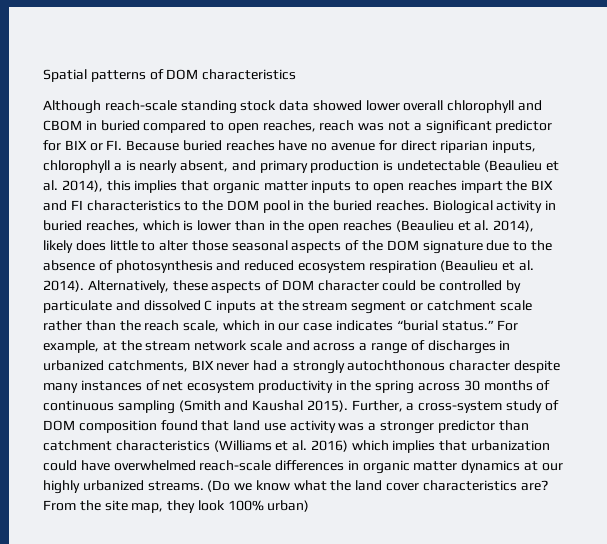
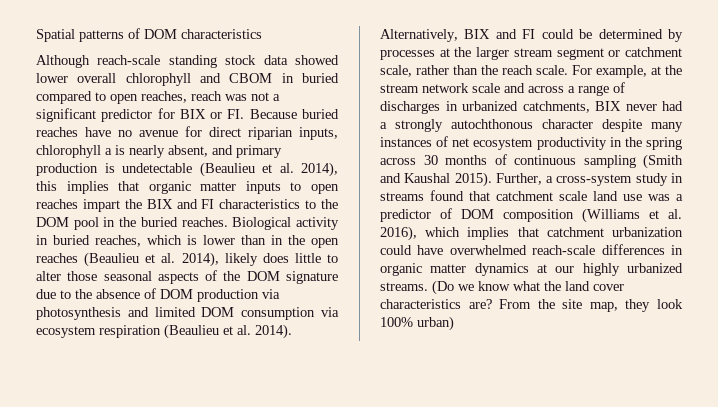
[115,260,295,273] photosynthesis and reduced -> [160,289,280,302] [36,307,340,320] DOM production via photosynthesis and limited DOM consumption via
[172,280,521,293] [43,300,299,313] these aspects of DOM character could be controlled by particulate and dissolved C inputs at the -> [464,29,683,42] [380,47,510,60] BIX and FI could be determined by processes at the larger
[499,300,532,311] scale -> [380,65,412,77] scale,
[183,320,494,332] scale, which in our case indicates “burial status.” -> [536,65,568,75] scale.
[544,400,559,411] [43,420,529,434] [43,440,210,451] of DOM composition found that land use activity was a stronger predictor than catchment characteristics -> [671,173,683,183] [380,190,683,201] [380,208,574,222] in streams found that catchment scale land use was a predictor of DOM composition
[310,440,348,452] 2016) -> [380,226,417,241] 2016),
(468, 445) none -> [546,227,604,237] catchment

